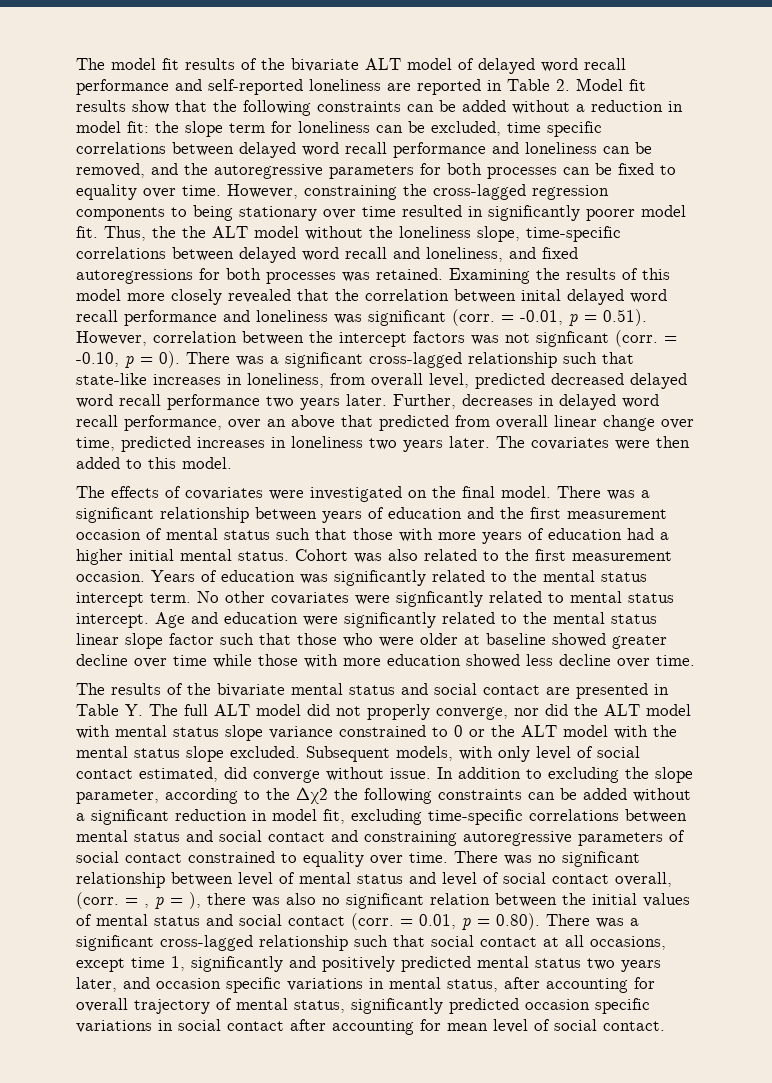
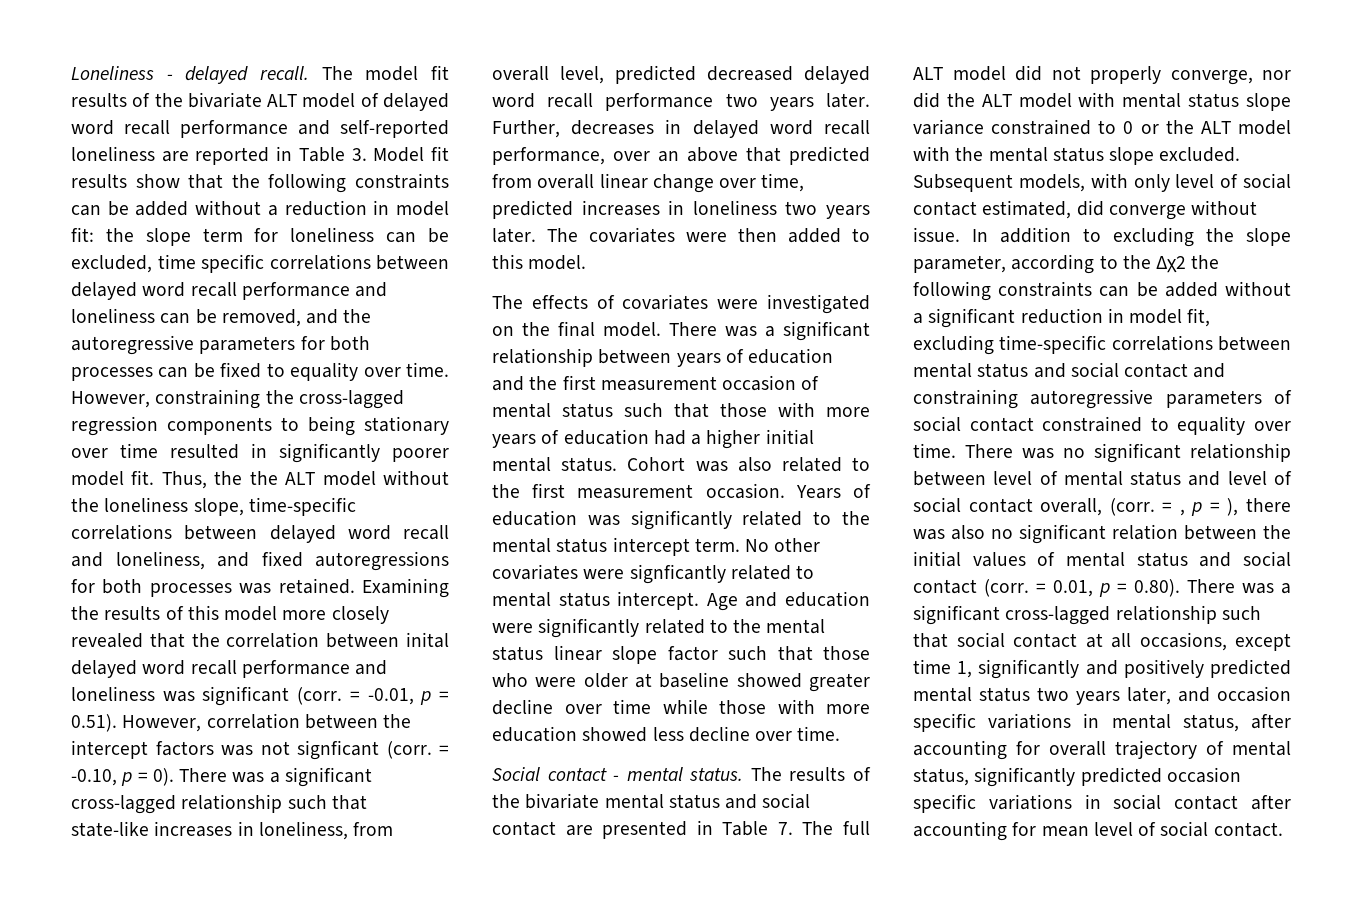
(76, 64) none -> [71,66,309,84] Loneliness - delayed recall.
[556,79,570,91] 2. -> [351,148,367,161] 3.
(695, 660) none -> [492,767,744,781] Social contact - mental status.
[125,704,143,716] Y. -> [777,822,793,835] 7.

